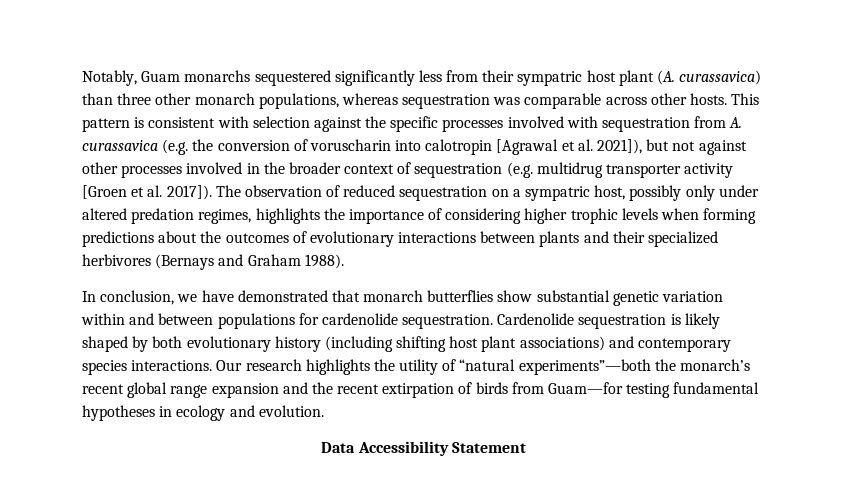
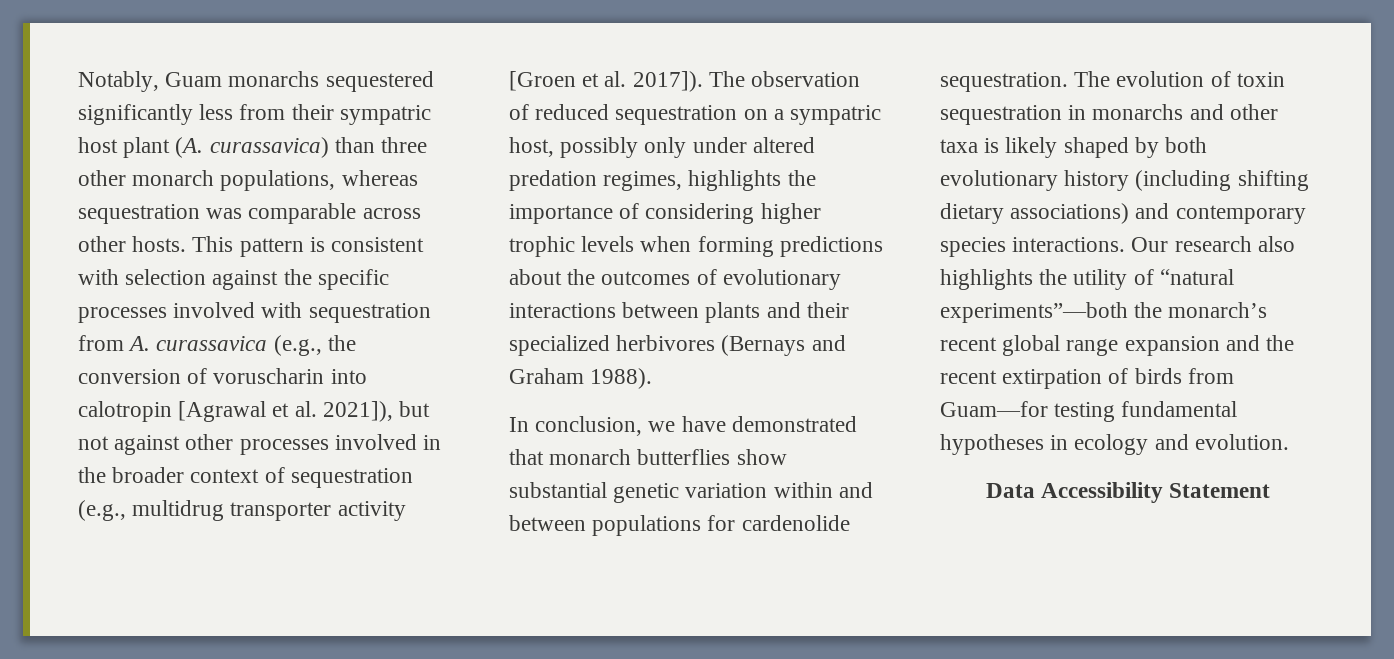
[162,139,189,155] (e.g. -> [273,335,322,356] (e.g.,
[506,162,533,178] (e.g. -> [78,500,126,521] (e.g.,
[497,313,667,329] Cardenolide sequestration -> [1074,71,1285,87] [940,104,1278,125] [940,139,978,153] The evolution of toxin sequestration in monarchs and other taxa
[449,336,517,352] host plant -> [940,203,1004,224] dietary
(302, 365) none -> [1257,236,1295,252] also

